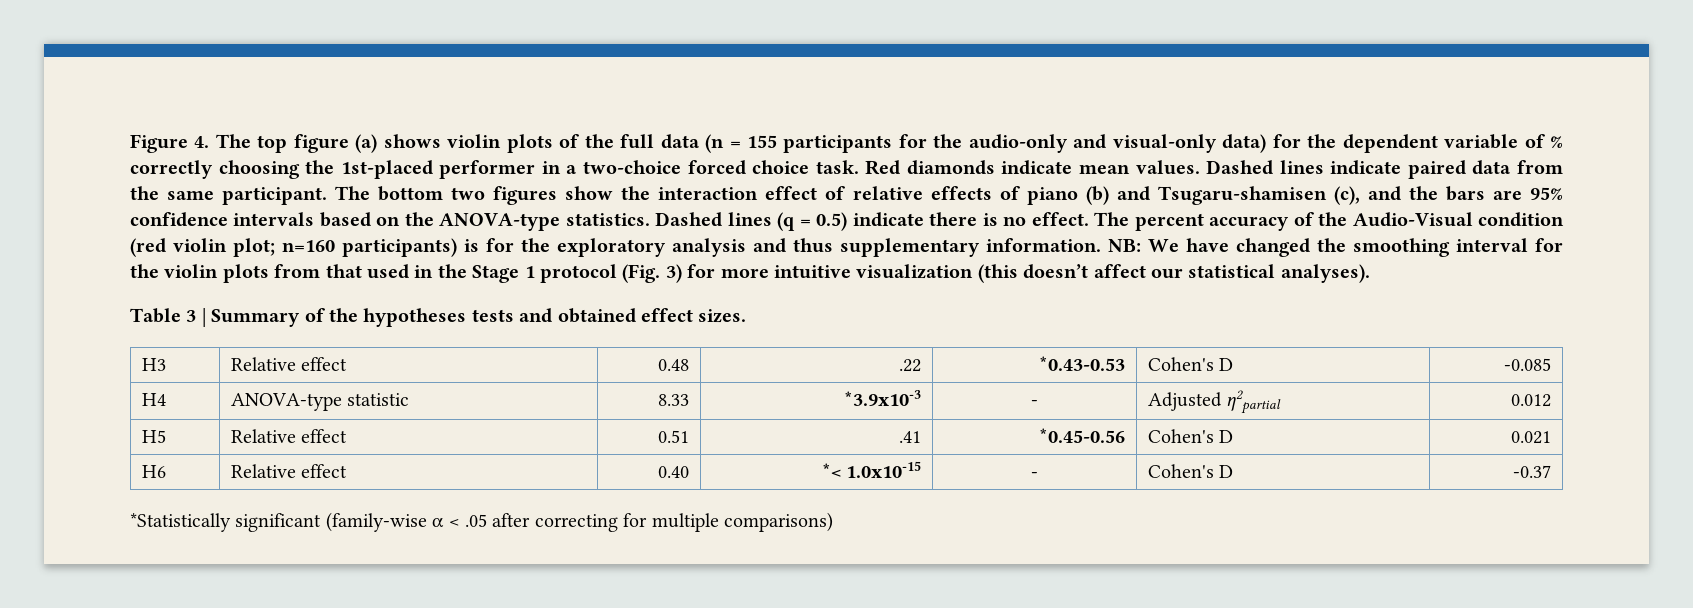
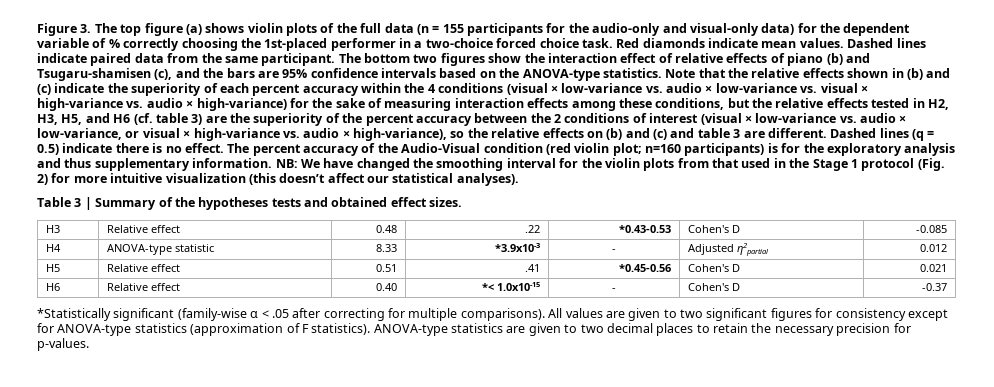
[194,136,210,148] 4. -> [80,24,92,33] 3.
(650, 219) none -> [665,68,951,80] [37,83,868,96] [37,98,949,111] [37,113,907,126] [37,128,827,141] Note that the relative effects shown in (b) and (c) indicate the superiority of each percent accuracy within the 4 conditions (visual × low-variance vs. audio × low-variance vs. visual × high-variance vs. audio × high-variance) for the sake of measuring interaction effects among these conditions, but the relative effects tested in H2, H3, H5, and H6 (cf. table 3) are the superiority of the percent accuracy between the 2 conditions of interest (visual × low-variance vs. audio × low-variance, or visual × high-variance vs. audio × high-variance), so the relative effects on (b) and (c) and table 3 are different.
[665,264,682,283] 3) -> [37,174,48,185] 2)
[723,512,833,532] comparisons) -> [460,308,948,321] [37,323,911,336] [37,338,89,351] comparisons). All values are given to two significant figures for consistency except for ANOVA-type statistics (approximation of F statistics). ANOVA-type statistics are given to two decimal places to retain the necessary precision for p-values.

